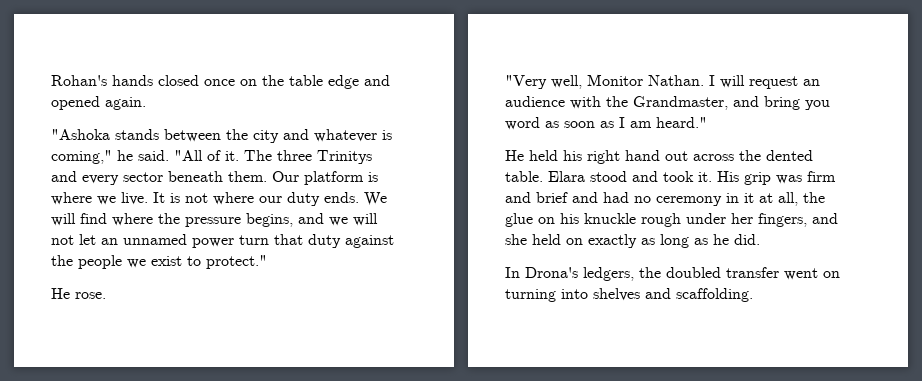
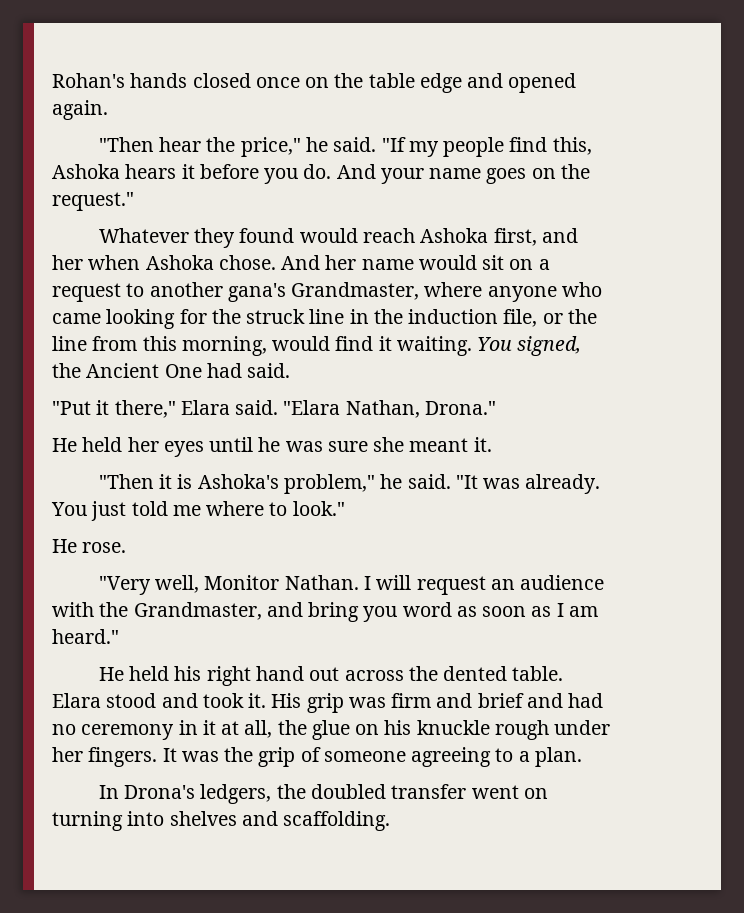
[51,129,392,143] [51,150,372,164] [51,171,378,185] [51,192,387,206] [51,213,378,227] [51,234,394,248] [51,255,267,269] "Ashoka stands between the city and whatever is coming," he said. "All of it. The three Trinitys and every sector beneath them. Our platform is where we live. It is not where our duty ends. We will find where the pressure begins, and we will not let an unnamed power turn that duty against the people we exist to protect." -> [98,137,592,157] [52,164,590,184] [52,192,134,211] [98,228,578,248] [52,255,550,270] [52,282,602,302] [52,309,597,329] [52,336,582,356] [52,363,291,378] [52,400,496,418] [52,437,492,457] [98,474,601,494] [51,501,345,521] "Then hear the price," he said. "If my people find this, Ashoka hears it before you do. And your name goes on the request." // Whatever they found would reach Ashoka first, and her when Ashoka chose. And her name would sit on a request to another gana's Grandmaster, where anyone who came looking for the struck line in the induction file, or the line from this morning, would find it waiting. You signed, the Ancient One had said. // "Put it there," Elara said. "Elara Nathan, Drona." // He held her eyes until he was sure she meant it. // "Then it is Ashoka's problem," he said. "It was already. You just told me where to look."
[758,213,838,227] [505,234,760,248] fingers, and she held on exactly as long as he did. -> [88,747,582,767] fingers. It was the grip of someone agreeing to a plan.

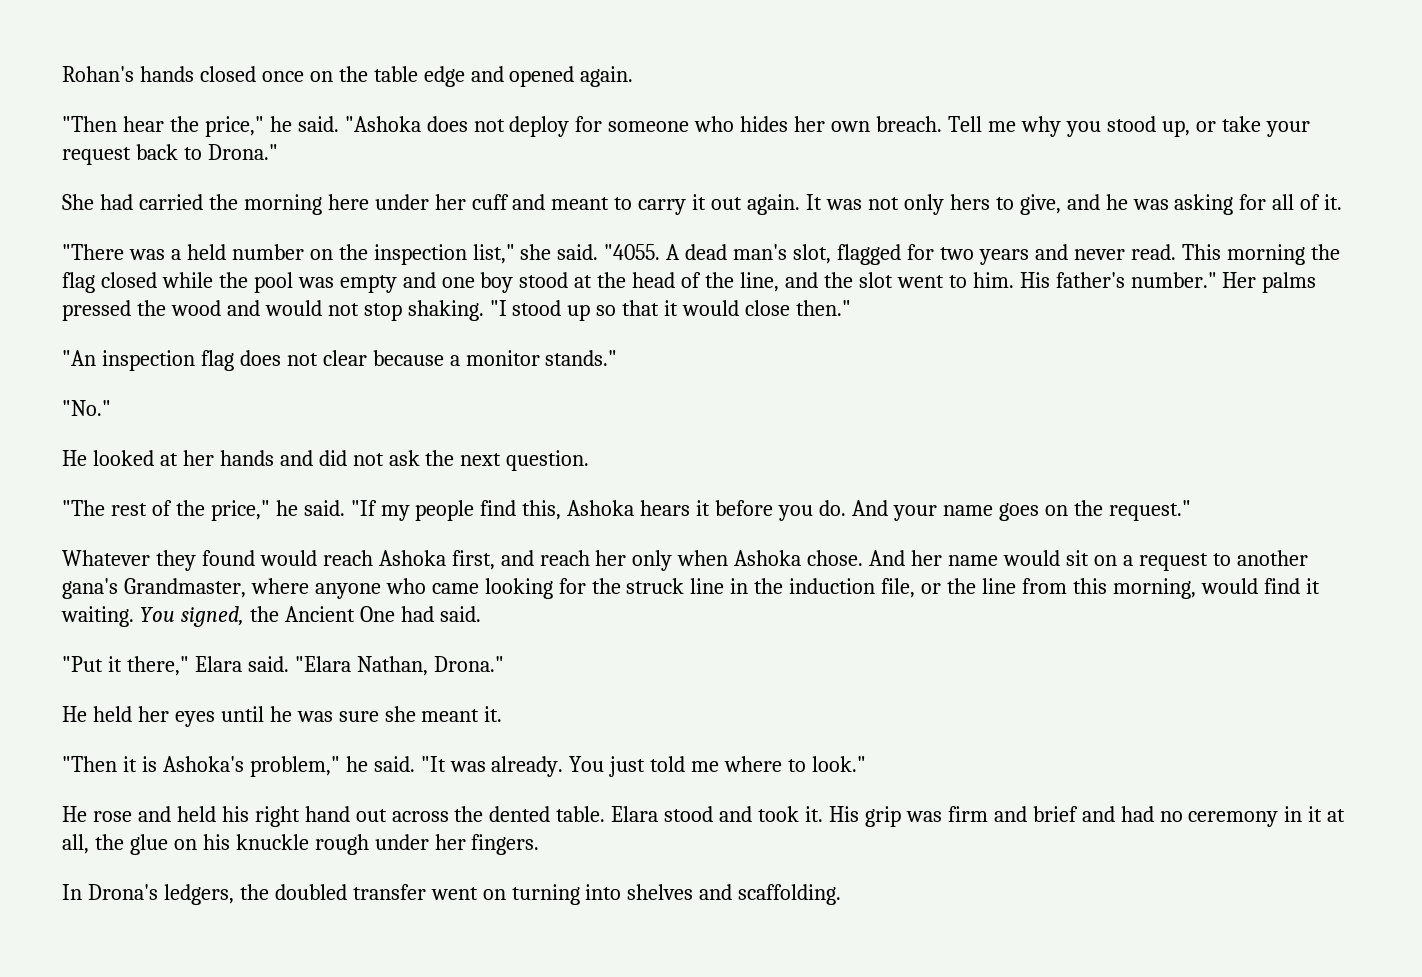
(377, 144) none -> [344,116,1310,137] [62,144,278,165] [62,194,1343,215] [62,244,1340,265] [62,272,1317,293] [62,300,852,321] [62,350,618,371] [62,400,111,416] [62,450,590,471] [62,500,345,521] "Ashoka does not deploy for someone who hides her own breach. Tell me why you stood up, or take your request back to Drona." // She had carried the morning here under her cuff and meant to carry it out again. It was not only hers to give, and he was asking for all of it. // "There was a held number on the inspection list," she said. "4055. A dead man's slot, flagged for two years and never read. This morning the flag closed while the pool was empty and one boy stood at the head of the line, and the slot went to him. His father's number." Her palms pressed the wood and would not stop shaking. "I stood up so that it would close then." // "An inspection flag does not clear because a monitor stands." // "No." // He looked at her hands and did not ask the next question. // "The rest of the price," he said.
[52,255,83,270] her -> [539,550,673,571] reach her only
[82,542,127,553] [98,575,605,595] [52,602,598,622] [52,629,119,644] [98,667,124,681] rose. // "Very well, Monitor Nathan. I will request an audience with the Grandmaster, and bring you word as soon as I am heard." // He -> [92,806,171,822] rose and
[162,747,582,767] It was the grip of someone agreeing to a plan. -> (540, 844) none

